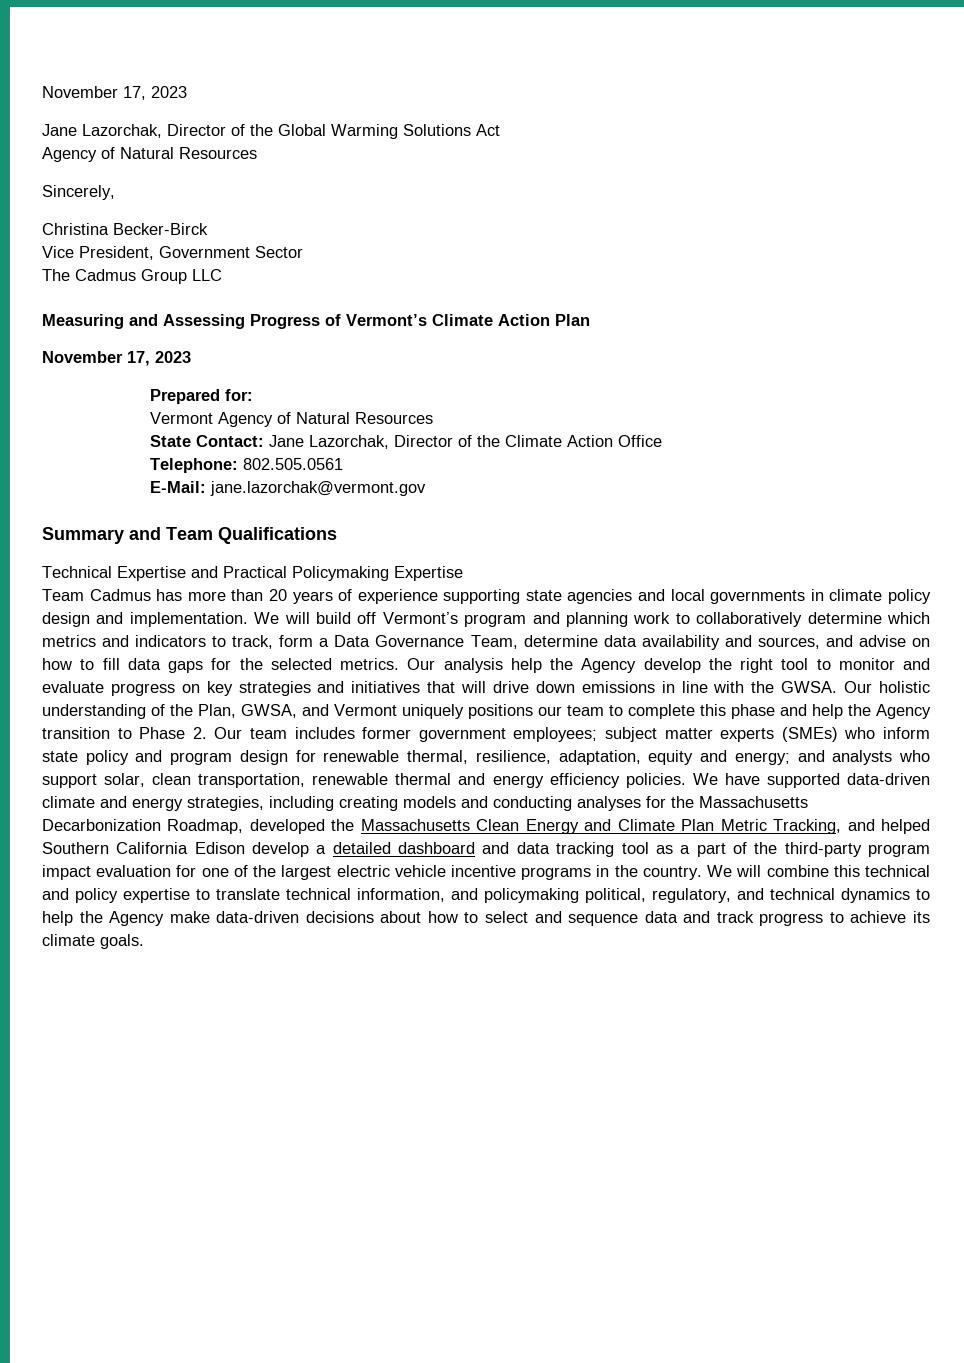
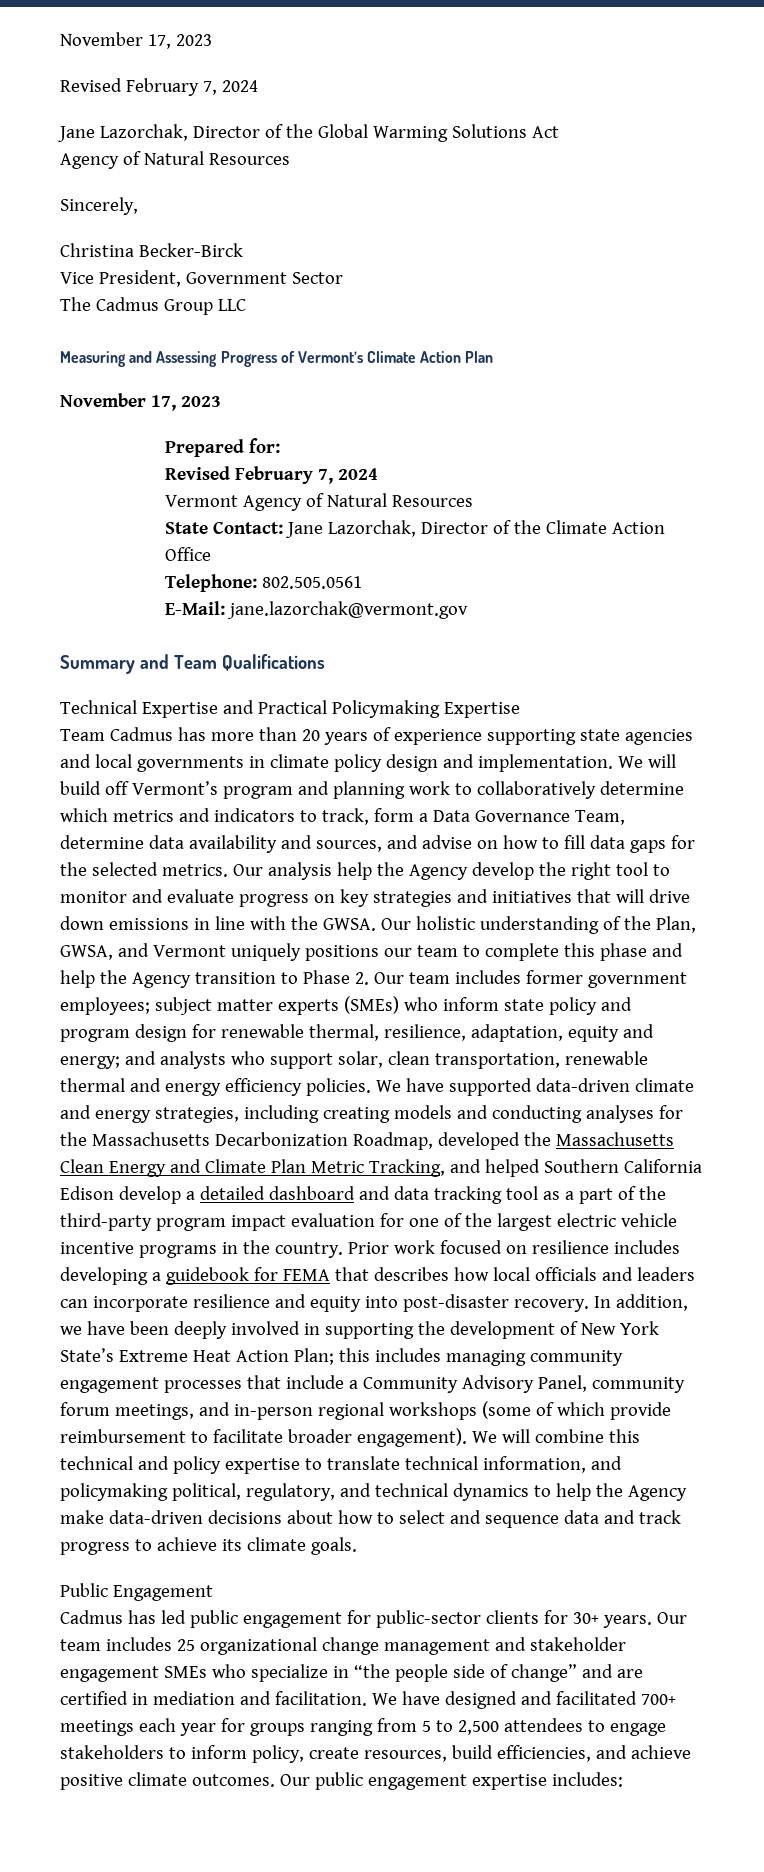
[42,86,187,100] November 17, 2023 -> [60,32,212,49] [60,78,258,96] November 17, 2023 // Revised February 7, 2024
(254, 395) none -> [165,466,379,484] // Revised February 7, 2024
(702, 873) none -> [347,1240,680,1254] [60,1267,695,1285] [60,1294,688,1312] [60,1321,659,1339] [60,1348,623,1366] [60,1375,685,1393] [60,1401,671,1420] [60,1428,467,1447] Prior work focused on resilience includes developing a guidebook for FEMA that describes how local officials and leaders can incorporate resilience and equity into post-disaster recovery. In addition, we have been deeply involved in supporting the development of New York State’s Extreme Heat Action Plan; this includes managing community engagement processes that include a Community Advisory Panel, community forum meetings, and in-person regional workshops (some of which provide reimbursement to facilitate broader engagement).
(144, 941) none -> [60,1583,213,1601] [60,1610,687,1628] [60,1637,626,1655] [60,1664,643,1682] [60,1691,676,1709] [60,1718,666,1736] [60,1745,691,1763] [60,1772,623,1790] // Public Engagement // Cadmus has led public engagement for public-sector clients for 30+ years. Our team includes 25 organizational change management and stakeholder engagement SMEs who specialize in “the people side of change” and are certified in mediation and facilitation. We have designed and facilitated 700+ meetings each year for groups ranging from 5 to 2,500 attendees to engage stakeholders to inform policy, create resources, build efficiencies, and achieve positive climate outcomes. Our public engagement expertise includes:

